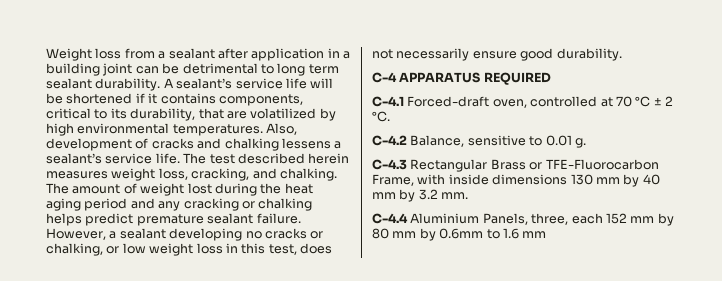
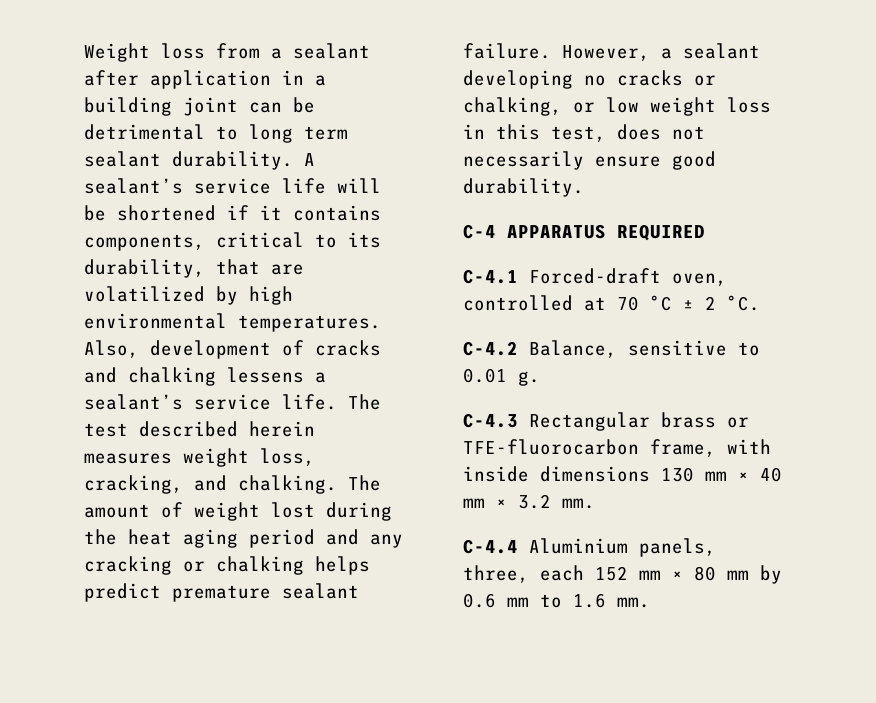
[490,159,659,170] [372,174,414,186] Brass or TFE-Fluorocarbon Frame, -> [661,412,749,428] [463,439,716,457] brass or TFE-fluorocarbon frame,
[623,174,640,187] by -> [738,472,749,481] ×
[399,189,416,202] by -> [496,499,507,508] ×
[482,213,528,225] Panels, -> [639,538,716,557] panels,
[657,213,674,226] by -> [672,571,683,580] ×
[439,228,484,239] 0.6mm -> [463,593,529,608] 0.6 mm
[522,231,547,238] mm -> [617,597,650,608] mm.

